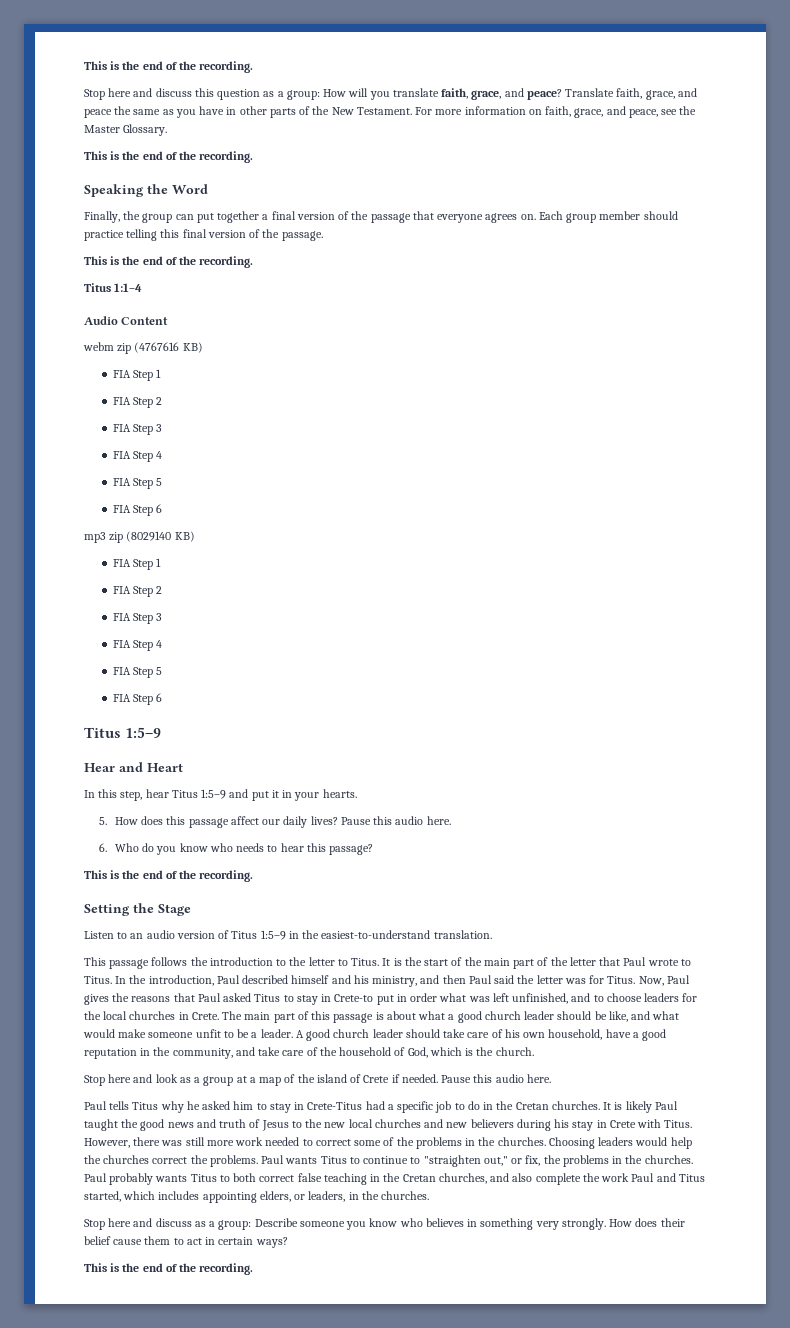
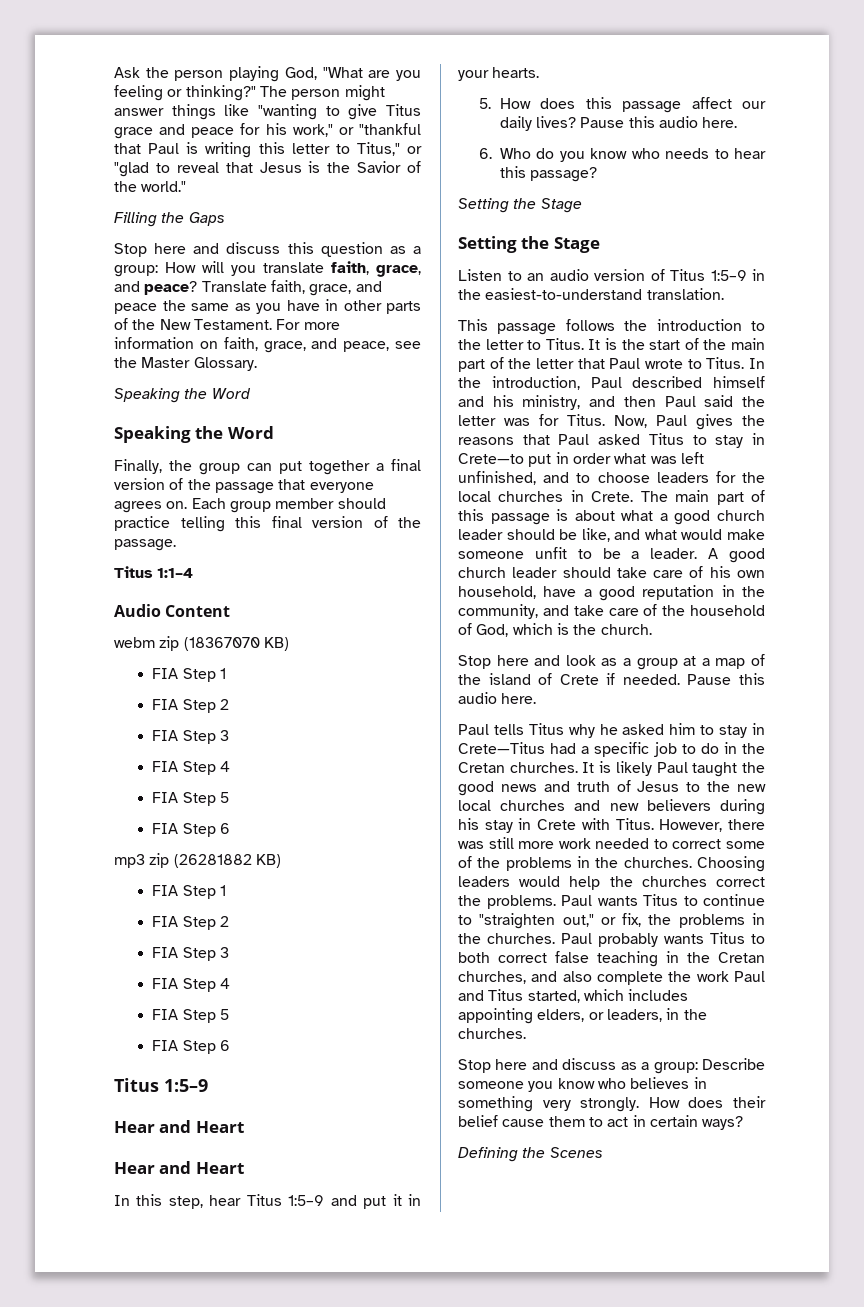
[84,61,254,73] This is the end of the recording. -> [114,66,422,82] [114,85,385,101] [114,104,421,120] [114,123,421,139] [114,142,422,158] [114,161,421,177] [114,181,187,192] [114,212,225,227] Ask the person playing God, "What are you feeling or thinking?" The person might answer things like "wanting to give Titus grace and peace for his work," or "thankful that Paul is writing this letter to Titus," or "glad to reveal that Jesus is the Savior of the world." // Filling the Gaps
[84,151,254,163] This is the end of the recording. -> [114,388,251,403] Speaking the Word
[84,256,254,268] // This is the end of the recording. -> (176, 545) none
[134,342,180,353] (4767616 -> [183,637,260,651] (18367070
[126,531,172,542] (8029140 -> [173,854,252,868] (26281882
(183, 767) none -> [114,1161,244,1174] // Hear and Heart
[84,870,254,882] This is the end of the recording. -> [458,198,582,213] Setting the Stage
[334,994,374,1002] Crete-to -> [458,453,524,464] Crete—to
[307,1102,363,1110] Crete-Titus -> [458,742,545,754] Crete—Titus
[84,1263,254,1275] This is the end of the recording. -> [458,1147,603,1162] Defining the Scenes

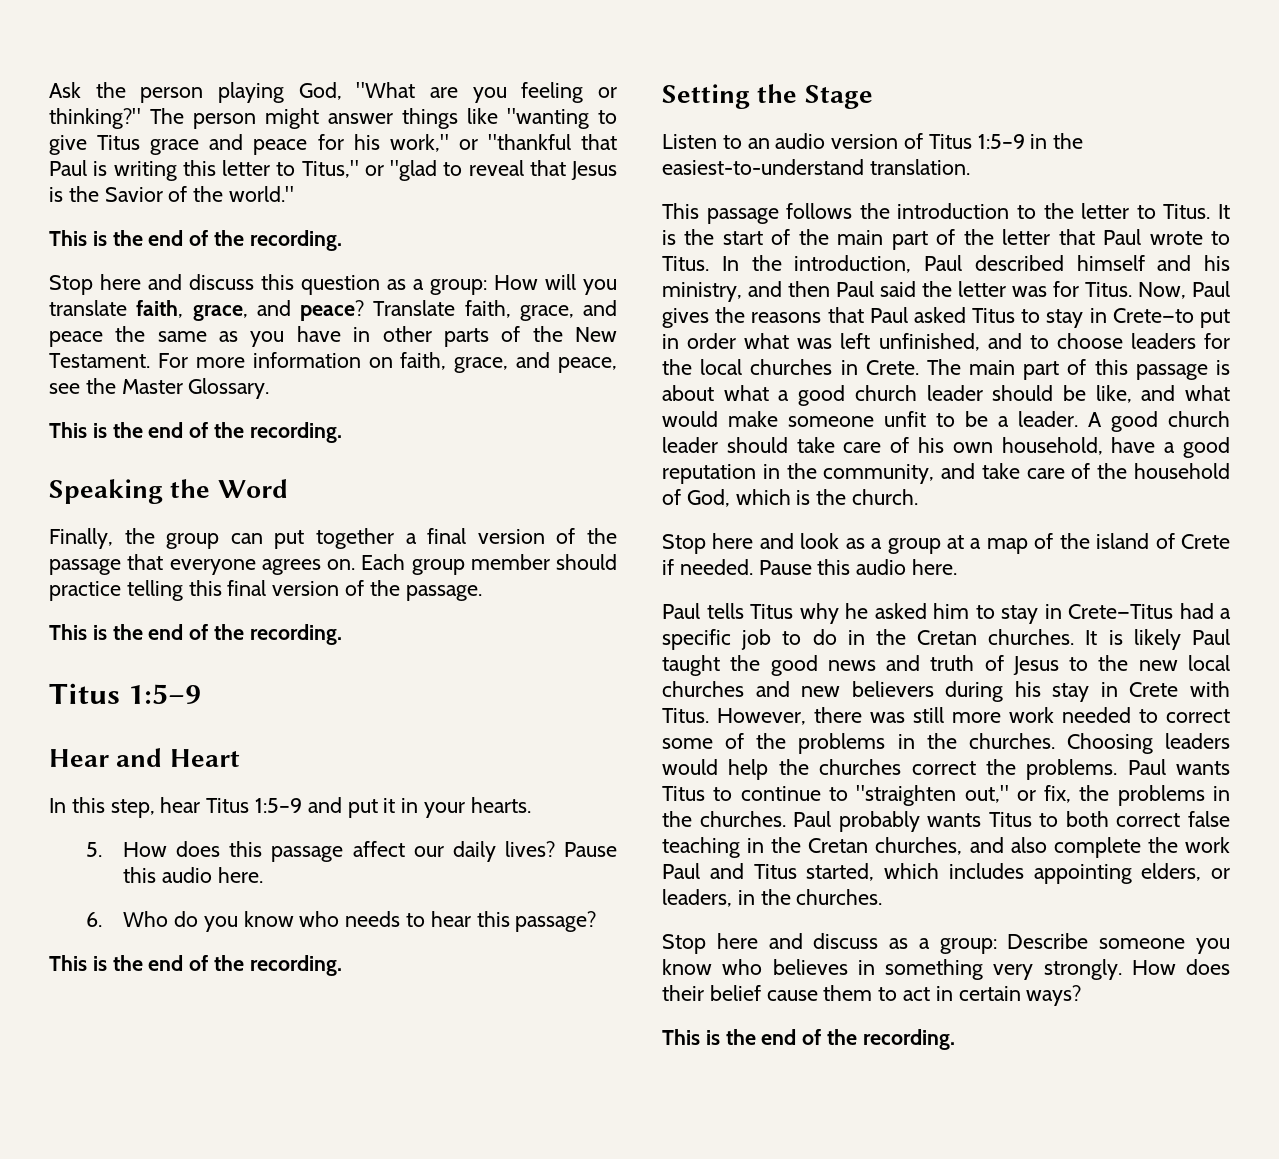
[114,212,225,227] Filling the Gaps -> [49,230,342,251] This is the end of the recording.
[114,388,251,403] Speaking the Word -> [49,422,342,443] This is the end of the recording.
[114,566,194,578] [114,604,231,617] [114,636,289,651] [152,668,227,682] [152,699,230,713] [152,730,230,744] [152,761,231,775] [152,792,230,806] [152,823,231,837] [114,853,281,868] [152,885,227,899] [152,916,230,930] [152,947,230,961] [152,978,231,992] [152,1009,230,1023] [152,1040,231,1054] Titus 1:1–4 // Audio Content // webm zip (18367070 KB) // FIA Step 1 // FIA Step 2 // FIA Step 3 // FIA Step 4 // FIA Step 5 // FIA Step 6 // mp3 zip (26281882 KB) // FIA Step 1 // FIA Step 2 // FIA Step 3 // FIA Step 4 // FIA Step 5 // FIA Step 6 -> [49,624,342,645] This is the end of the recording.
[114,1161,244,1174] // Hear and Heart -> (240, 758) none
[458,198,582,213] Setting the Stage -> [49,955,342,976] This is the end of the recording.
[458,1147,603,1162] Defining the Scenes -> [662,1029,955,1050] This is the end of the recording.

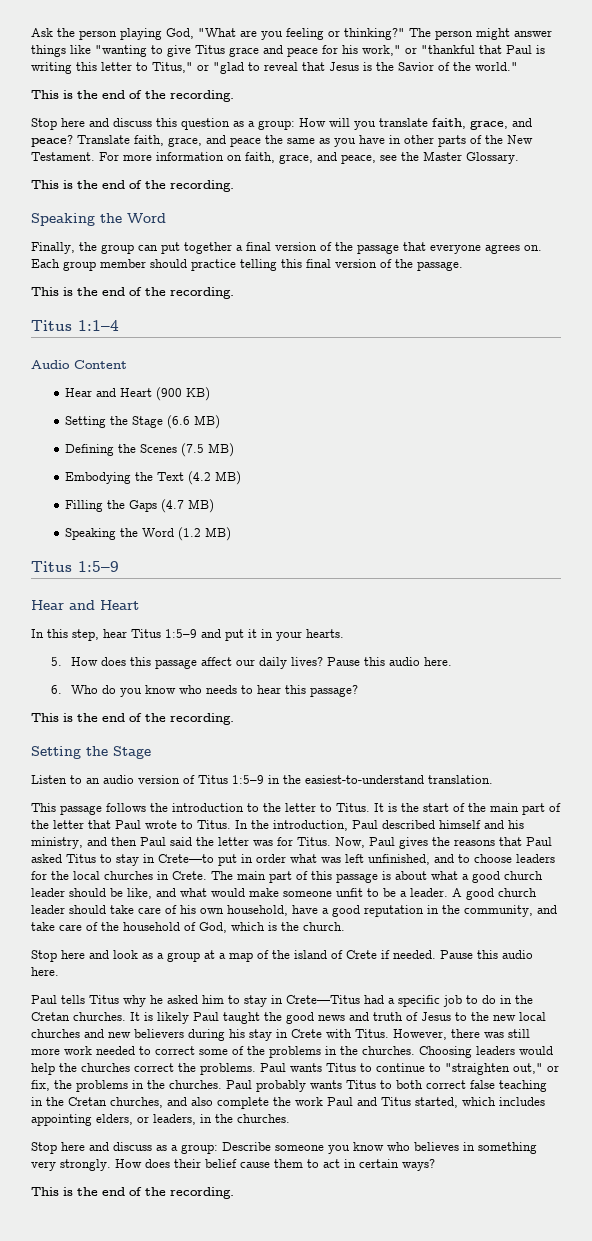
(342, 634) none -> [31,320,119,331] [31,360,127,369] [65,387,211,401] [65,415,221,429] [65,443,235,457] [65,471,242,485] [65,499,215,513] [65,527,232,541] // Titus 1:1–4 // Audio Content // Hear and Heart (900 KB) // Setting the Stage (6.6 MB) // Defining the Scenes (7.5 MB) // Embodying the Text (4.2 MB) // Filling the Gaps (4.7 MB) // Speaking the Word (1.2 MB)

